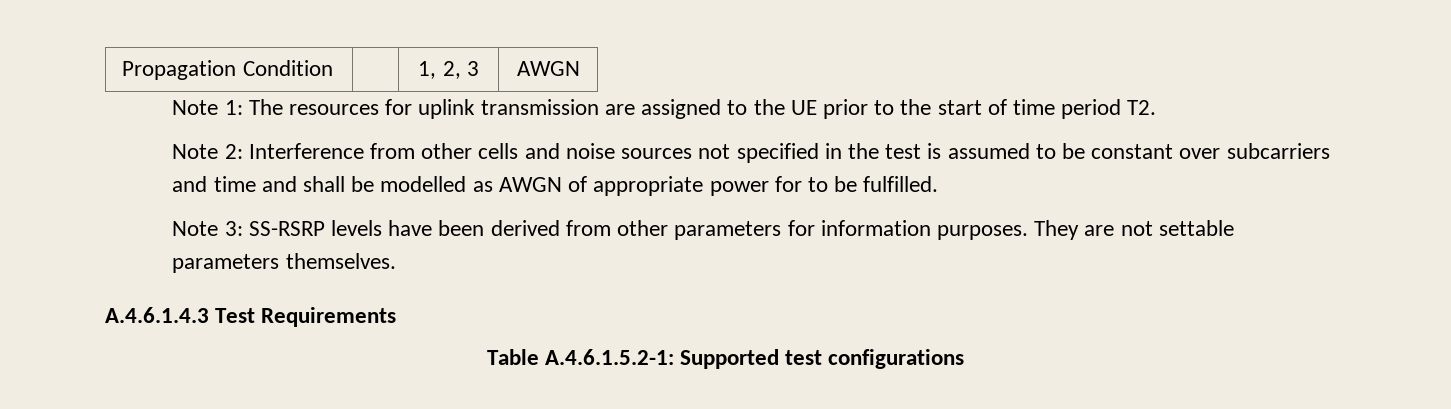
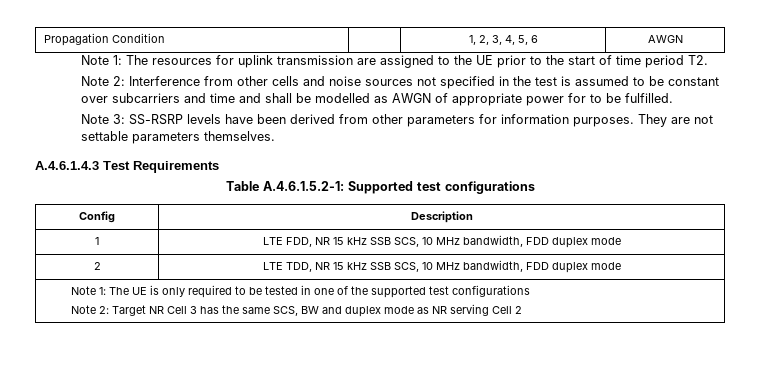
[466,61,479,76] 3 -> [491,35,538,45] 3, 4, 5, 6
(965, 359) none -> [79,211,115,223] [410,211,473,223] [95,237,99,245] [262,235,621,248] [93,262,101,270] [262,260,621,273] [71,285,531,298] [71,304,523,317] // Config | Description // 1 | LTE FDD, NR 15 kHz SSB SCS, 10 MHz bandwidth, FDD duplex mode // 2 | LTE TDD, NR 15 kHz SSB SCS, 10 MHz bandwidth, FDD duplex mode // Note 1: The UE is only required to be tested in one of the supported test configurations // Note 2: Target NR Cell 3 has the same SCS, BW and duplex mode as NR serving Cell 2

